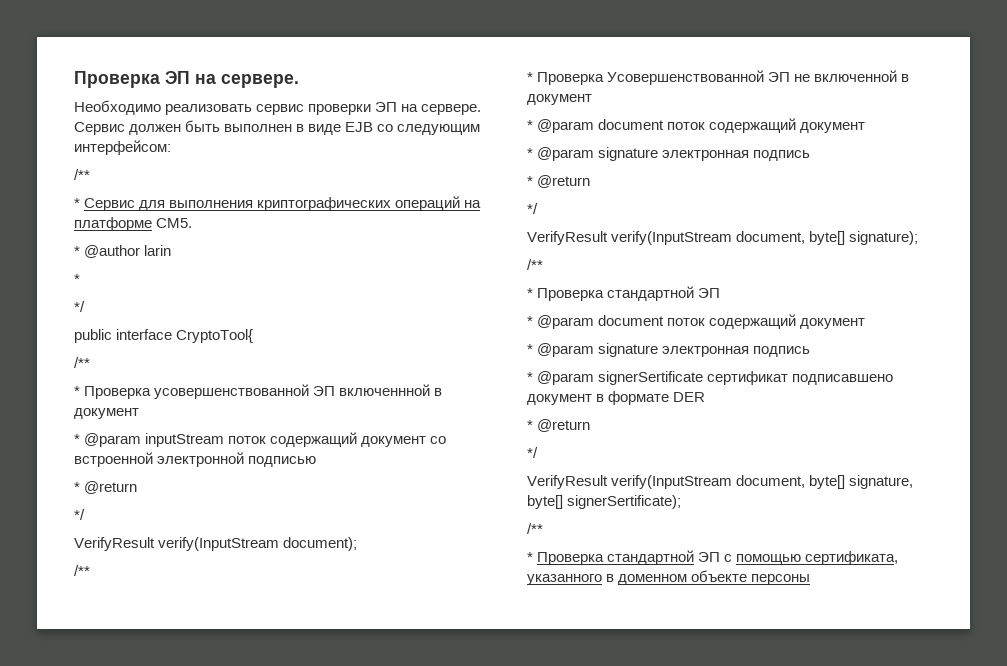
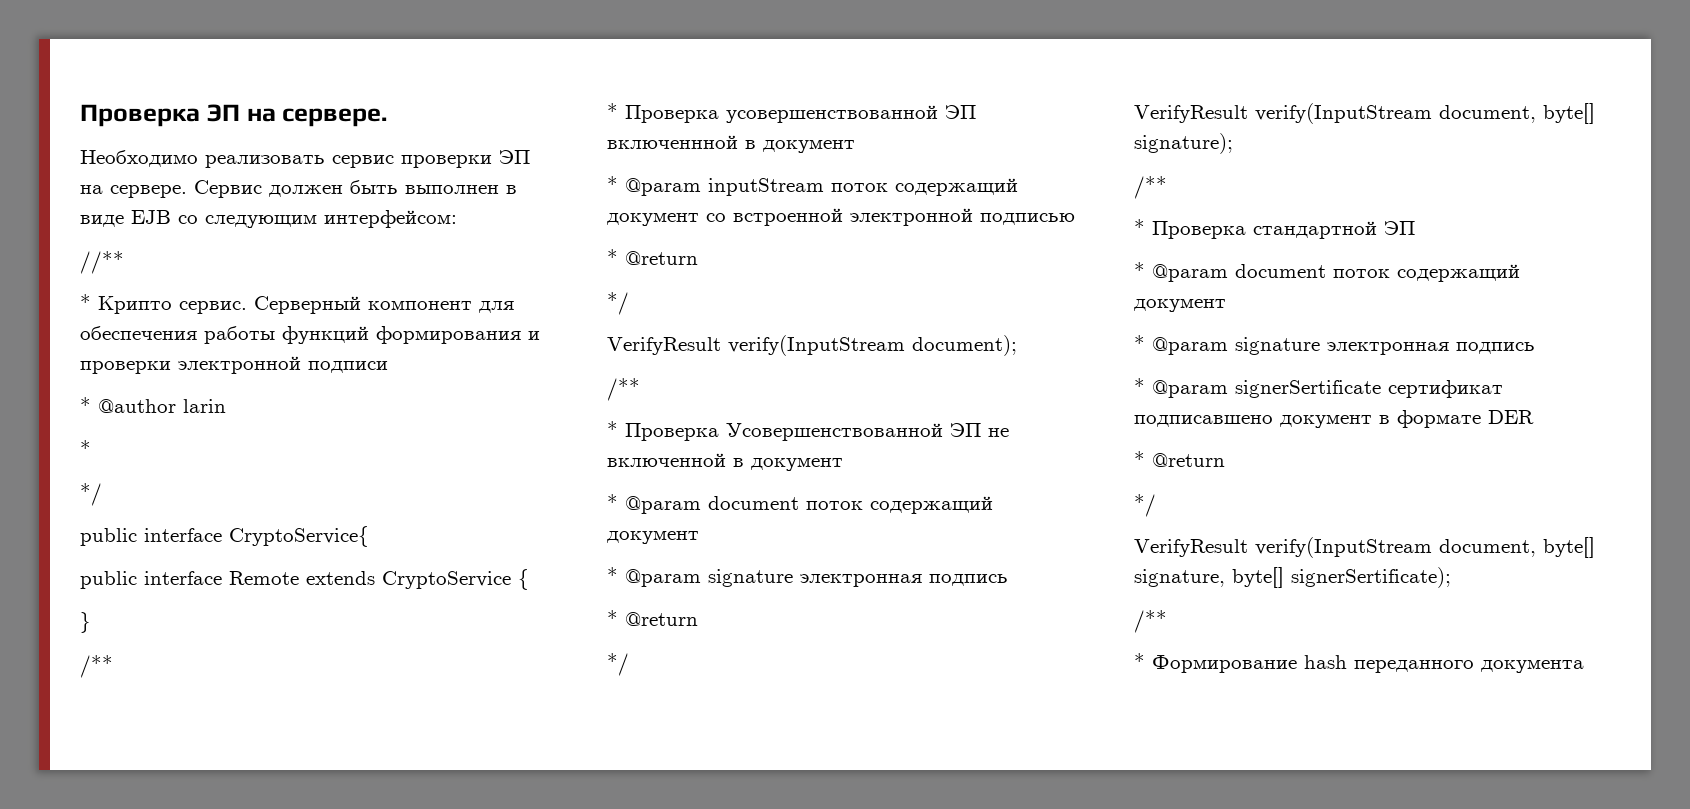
[74,169,90,180] [74,196,482,211] [74,217,193,231] /** // * Сервис для выполнения криптографических операций на платформе CM5. -> [80,251,124,274] [80,294,514,314] [80,326,540,344] [80,356,388,374] //** // * Крипто сервис. Серверный компонент для обеспечения работы функций формирования и проверки электронной подписи
[176,329,254,343] CryptoTool{ -> [229,526,369,547] [80,569,529,590] [80,612,91,633] CryptoService{ // public interface Remote extends CryptoService { // }
[537,550,899,565] [527,570,811,585] Проверка стандартной ЭП с помощью сертификата, указанного в доменном объекте персоны -> [1152,655,1584,673] Формирование hash переданного документа

